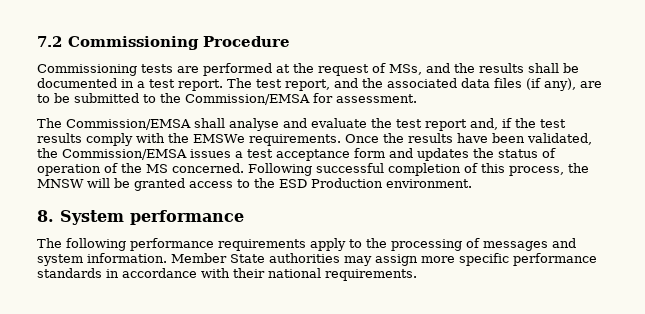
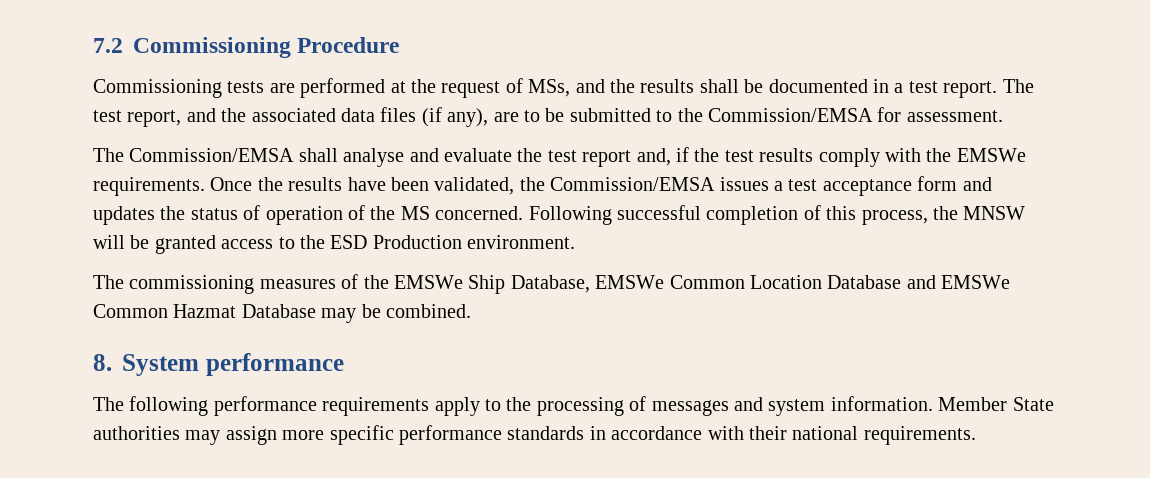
(472, 183) none -> [93,274,1011,294] [93,304,471,323] // The commissioning measures of the EMSWe Ship Database, EMSWe Common Location Database and EMSWe Common Hazmat Database may be combined.

